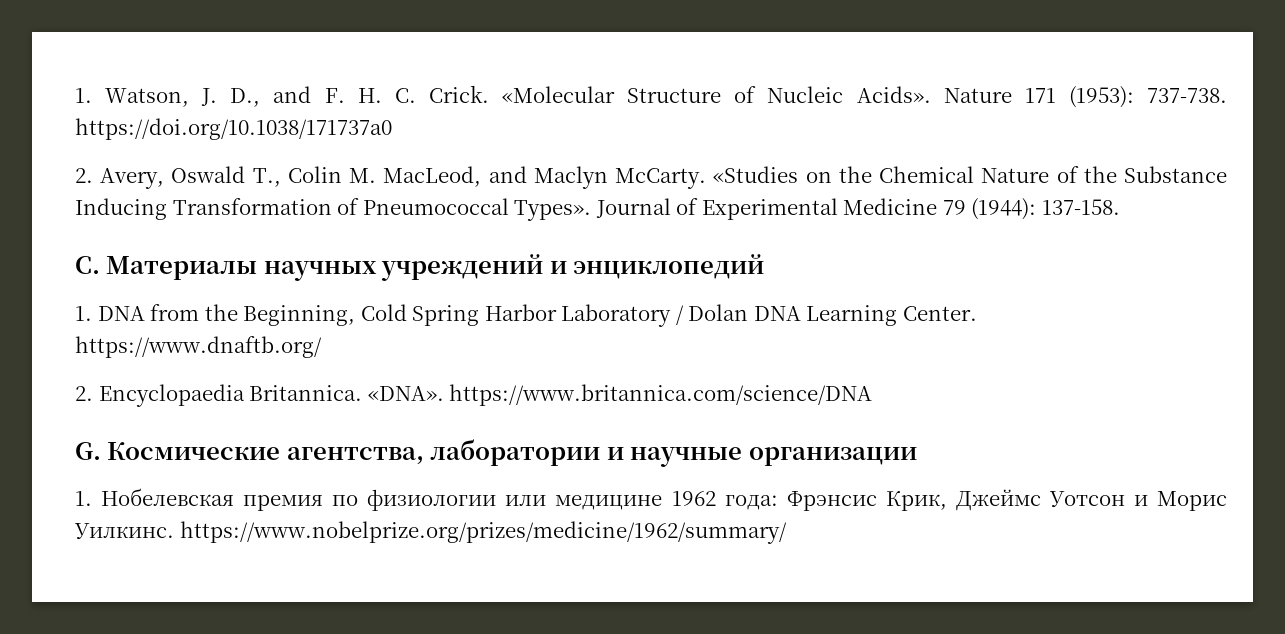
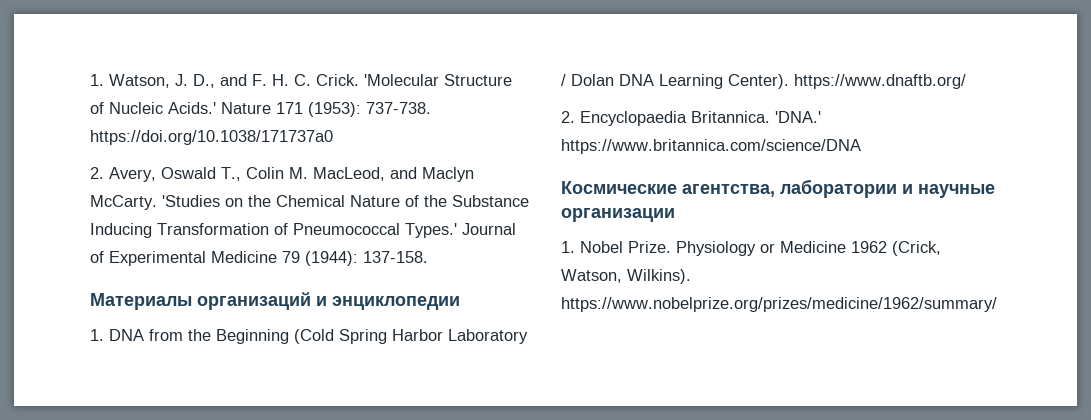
[502,86,616,103] «Molecular -> [364,74,439,86] 'Molecular
[856,86,931,103] Acids». -> [168,102,216,114] Acids.'
[713,166,799,183] «Studies -> [162,195,220,207] 'Studies
[514,200,592,221] Types». -> [405,223,457,238] Types.'
[75,254,765,281] C. Материалы научных учреждений и энциклопедий -> [90,292,460,310] Материалы организаций и энциклопедии
[243,304,407,326] Beginning, Cold -> [216,329,334,344] Beginning (Cold
[902,306,977,321] Center. -> [728,74,789,89] Center).
[367,386,444,401] «DNA». -> [775,111,821,123] 'DNA.'
[75,442,101,460] G. -> (861, 146) none
[101,488,1227,511] [74,523,174,540] Нобелевская премия по физиологии или медицине 1962 года: Фрэнсис Крик, Джеймс Уотсон и Морис Уилкинс. -> [580,241,941,256] [561,269,691,284] Nobel Prize. Physiology or Medicine 1962 (Crick, Watson, Wilkins).

